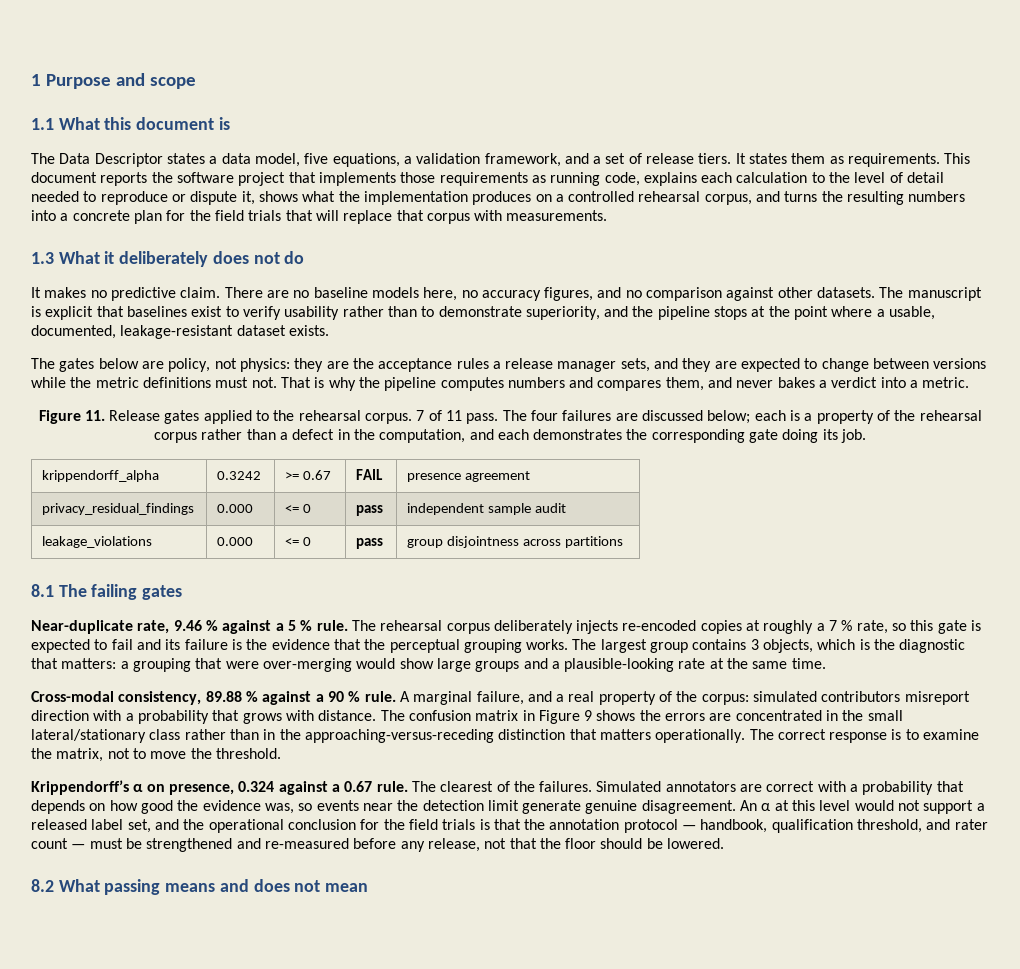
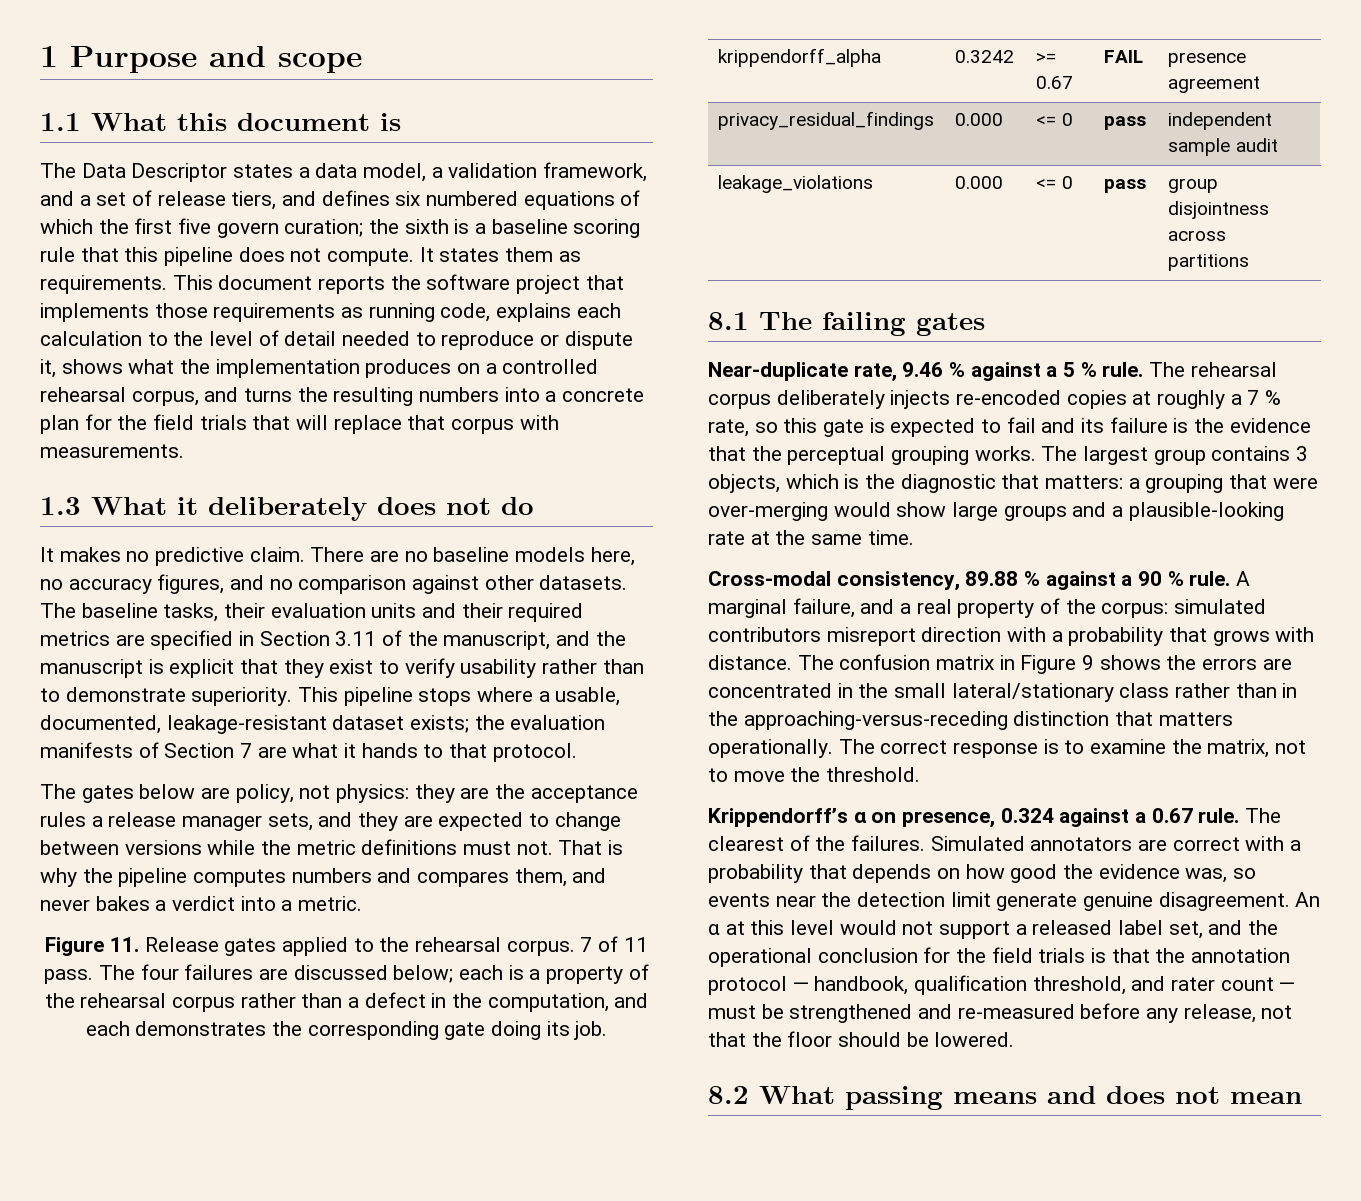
[304,153,400,167] five equations, -> (427, 172) none
[698,153,732,164] tiers. -> [231,190,641,210] [40,218,641,238] [40,247,415,266] tiers, and defines six numbered equations of which the first five govern curation; the sixth is a baseline scoring rule that this pipeline does not compute.
(904, 292) none -> [81,603,584,622] [40,630,626,650] baseline tasks, their evaluation units and their required metrics are specified in Section 3.11 of the manuscript, and the
[126,306,187,317] baselines -> [283,659,324,678] they
[525,306,829,320] superiority, and the pipeline stops at the point -> [191,687,472,706] superiority. This pipeline stops
[288,325,329,336] exists. -> [410,715,606,733] [40,742,577,762] exists; the evaluation manifests of Section 7 are what it hands to that protocol.

